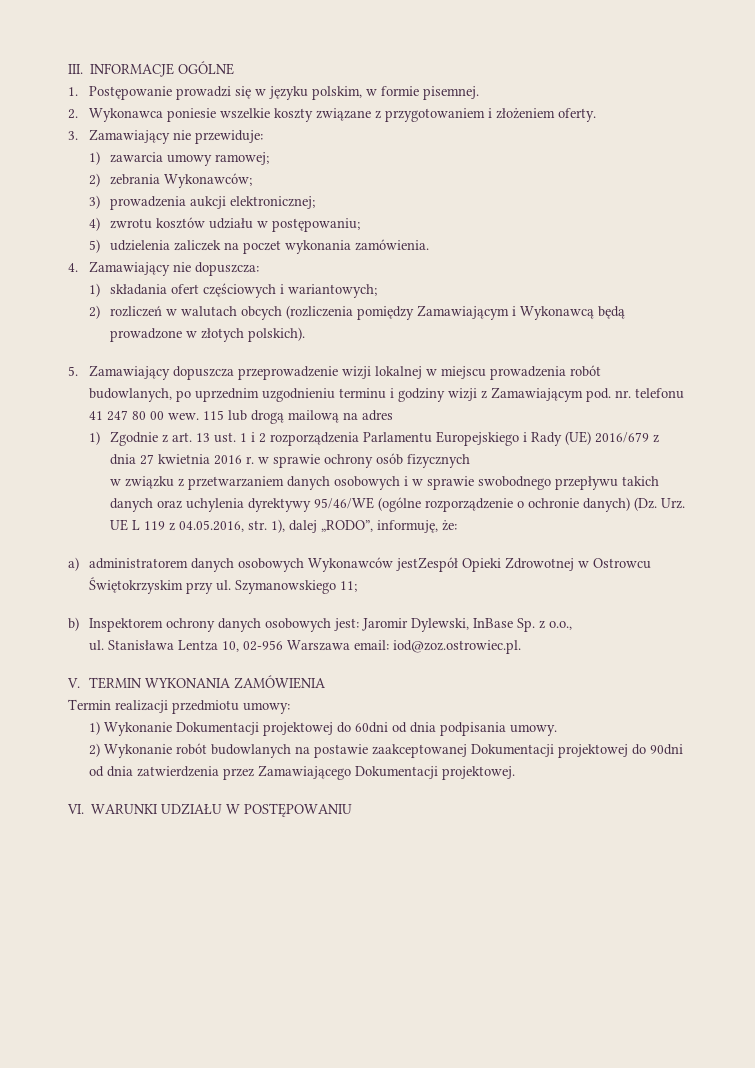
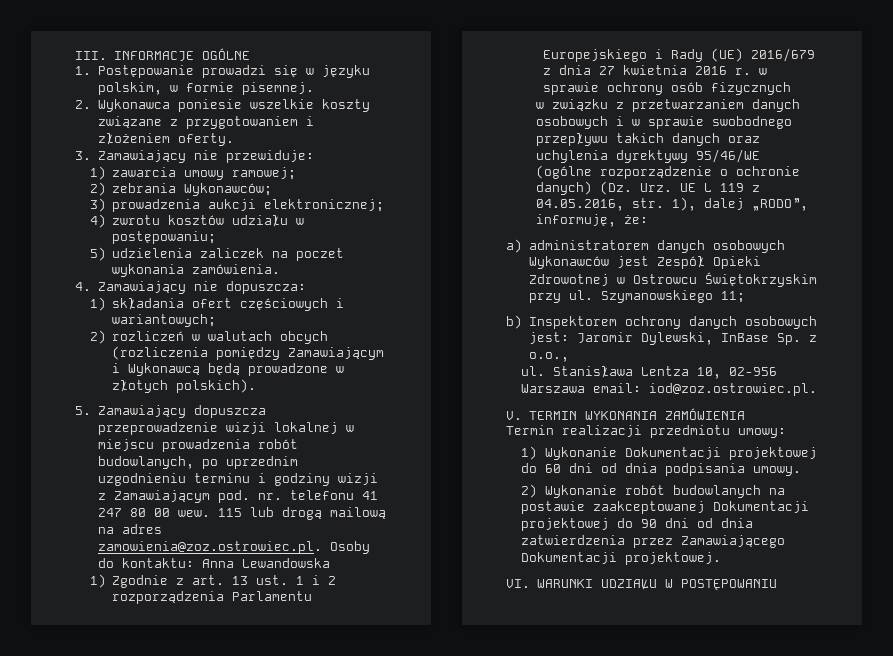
(393, 415) none -> [97,541,370,554] [97,558,330,568] zamowienia@zoz.ostrowiec.pl. Osoby do kontaktu: Anna Lewandowska
[395,557,458,572] jestZespół -> [616,256,705,269] jest Zespół
[354,722,388,733] 60dni -> [544,463,593,473] 60 dni
[649,744,683,755] 90dni -> [640,518,689,528] 90 dni

